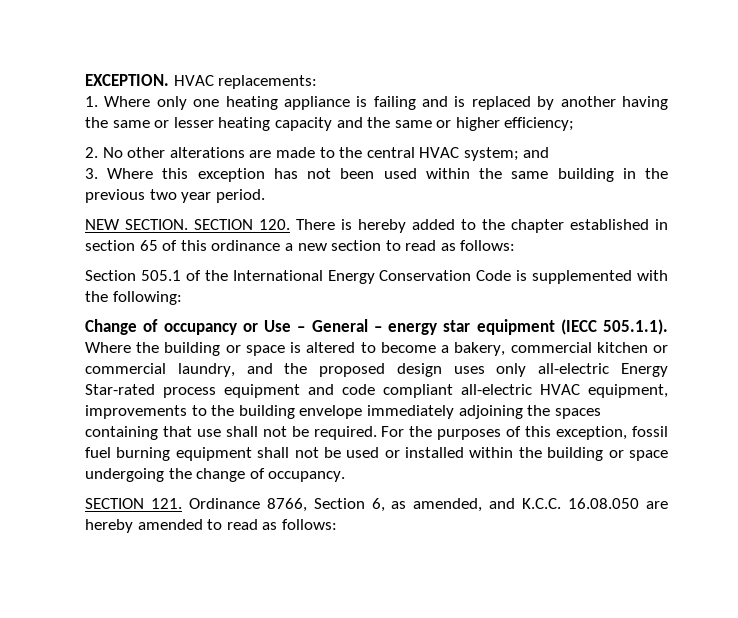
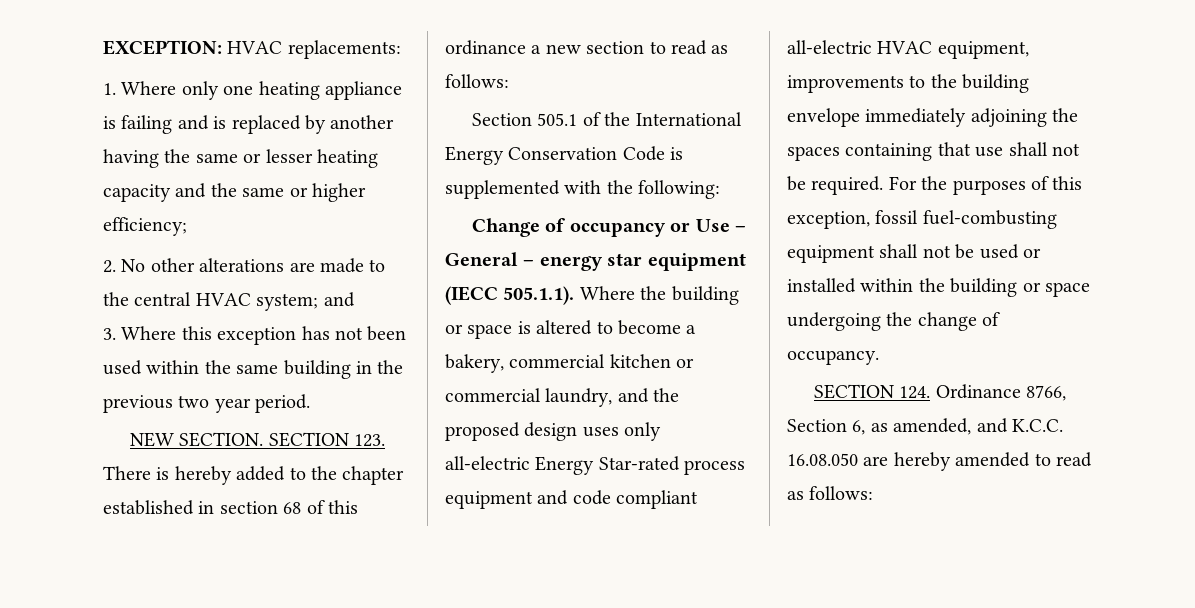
[85,74,169,86] EXCEPTION. -> [103,40,222,55] EXCEPTION:
[259,219,290,230] 120. -> [354,434,386,447] 123.
[139,240,158,251] 65 -> [283,502,302,514] 68
[85,447,171,461] fuel burning -> [922,210,1057,229] fuel-combusting
[150,498,182,509] 121. -> [899,386,931,399] 124.

